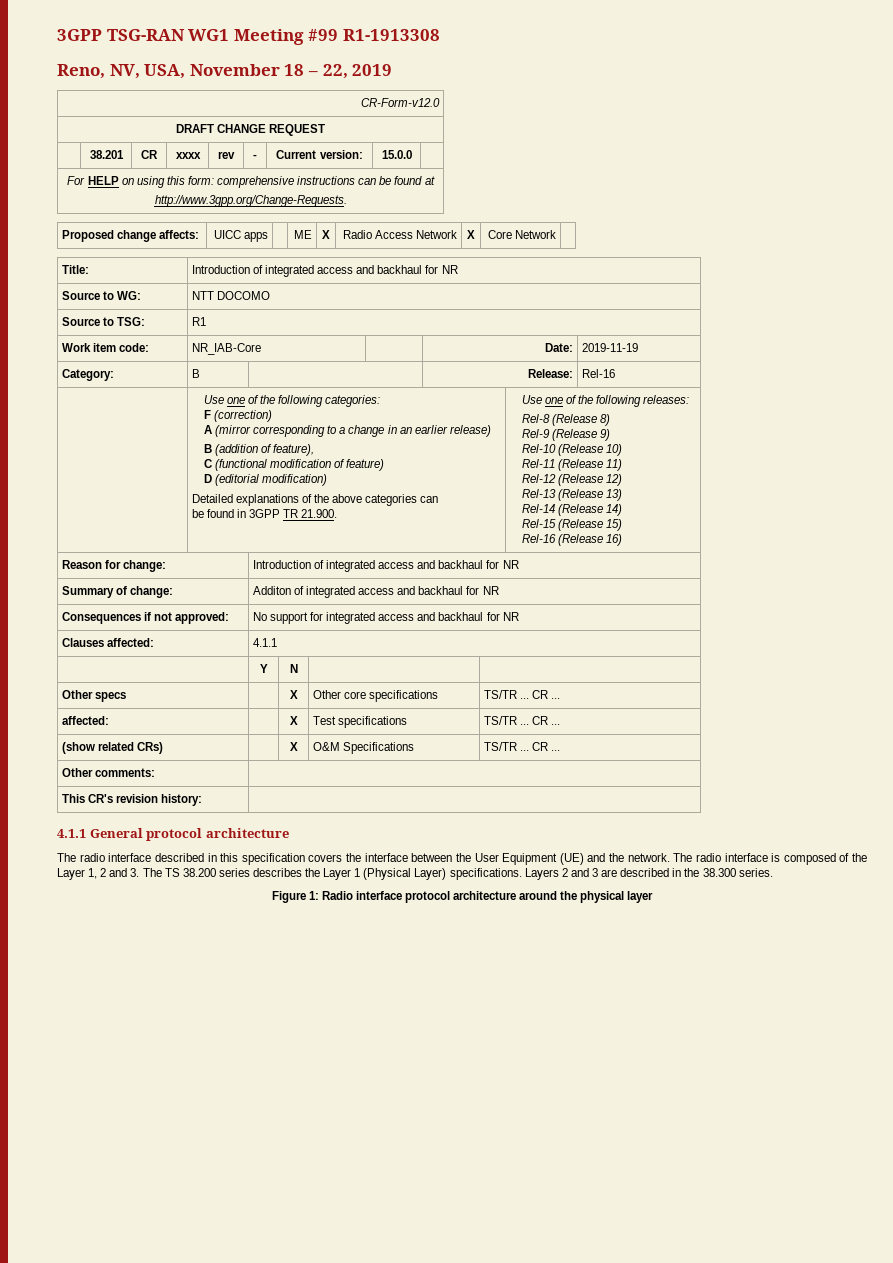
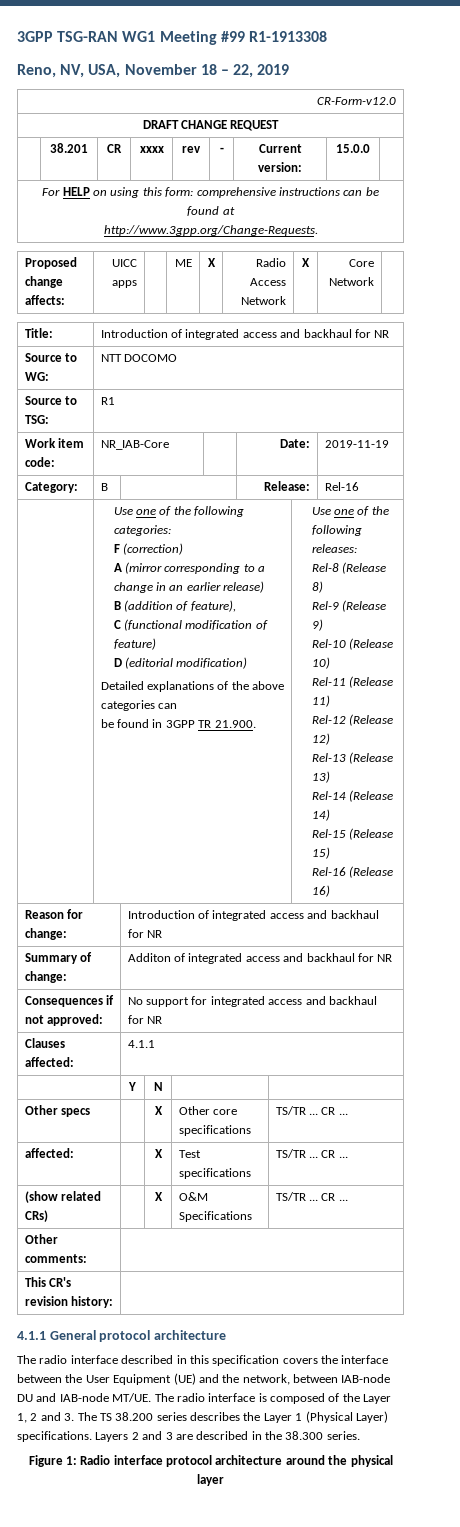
[627,853,670,862] network. -> [242,1374,391,1385] [17,1393,152,1402] network, between IAB-node DU and IAB-node MT/UE.

